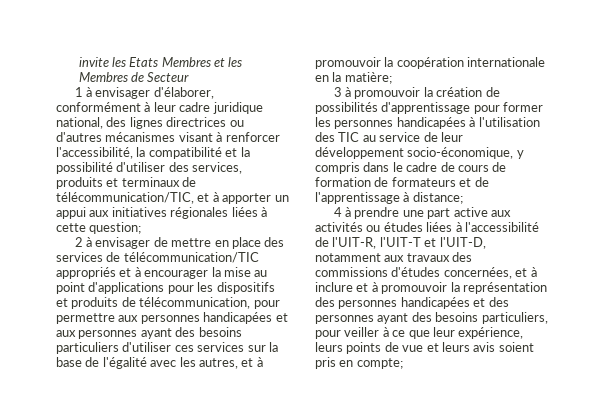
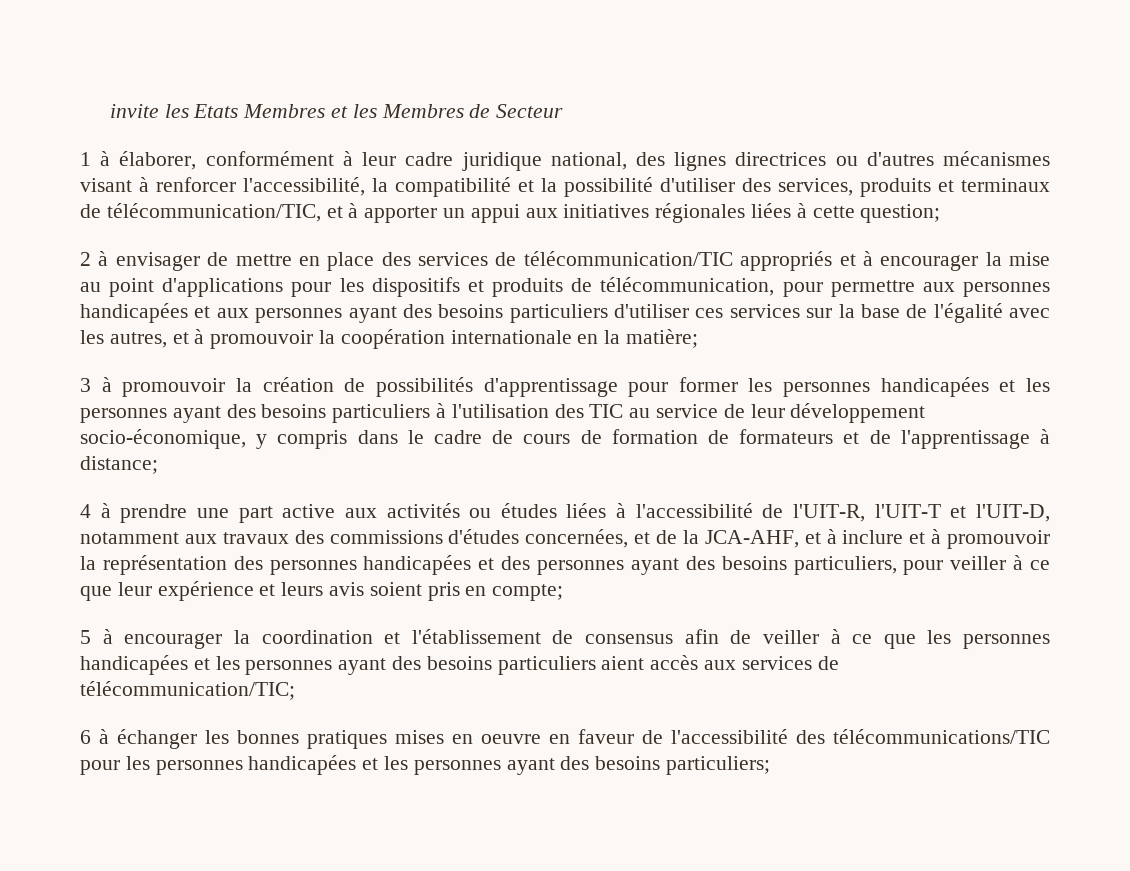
[95,87,214,99] envisager d'élaborer, -> [119,151,197,170] élaborer,
(466, 123) none -> [999,378,1050,392] [80,404,431,423] et les personnes ayant des besoins particuliers
(528, 272) none -> [656,530,821,548] de la JCA-AHF, et
[458,327,524,339] [315,342,424,354] expérience, leurs points de vue -> [157,581,254,601] expérience
(403, 363) none -> [80,629,1050,649] [80,655,839,675] [80,681,295,700] [80,729,1050,749] [80,755,771,775] // 5 à encourager la coordination et l'établissement de consensus afin de veiller à ce que les personnes handicapées et les personnes ayant des besoins particuliers aient accès aux services de télécommunication/TIC; // 6 à échanger les bonnes pratiques mises en oeuvre en faveur de l'accessibilité des télécommunications/TIC pour les personnes handicapées et les personnes ayant des besoins particuliers;

